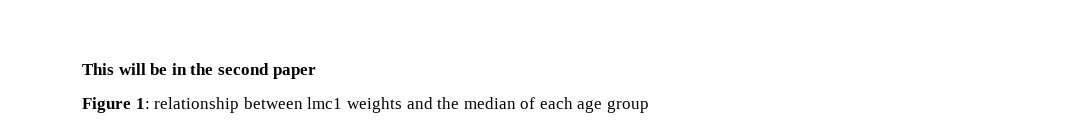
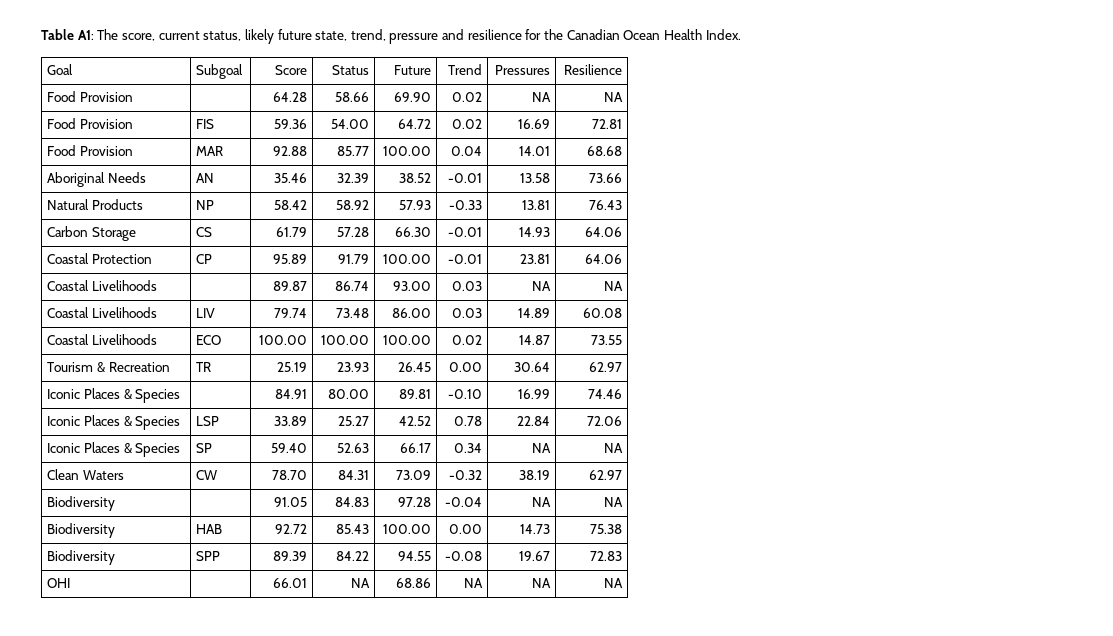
[82,63,316,79] [82,97,650,113] This will be in the second paper // Figure 1: relationship between lmc1 weights and the median of each age group -> [41,29,741,44] [47,64,74,75] [196,64,244,79] [274,65,307,75] [331,65,369,75] [393,65,431,75] [447,64,482,75] [494,65,550,75] [563,64,622,75] [47,91,134,102] [272,92,307,102] [334,92,369,102] [393,92,431,102] [451,92,482,102] [531,92,551,102] [603,92,623,102] [47,118,134,129] [196,119,215,129] [273,119,307,129] [330,119,369,129] [397,119,431,129] [451,119,482,129] [517,119,550,129] [591,119,622,129] [47,145,134,156] [196,146,224,156] [272,146,307,156] [336,146,369,156] [382,146,431,156] [450,146,482,156] [518,146,550,156] [586,146,622,156] [47,172,147,187] [196,173,215,183] [273,173,307,183] [336,173,369,183] [398,173,431,183] [447,173,482,183] [519,173,550,183] [588,173,622,183] [47,199,144,210] [196,200,215,210] [273,200,307,210] [335,200,369,210] [398,200,431,210] [448,200,482,210] [521,200,550,210] [588,200,622,210] [47,226,137,241] [196,227,213,237] [275,227,307,237] [336,227,369,237] [394,227,431,237] [447,227,482,237] [518,227,550,237] [584,227,622,237] [47,253,153,264] [196,254,213,264] [272,254,307,264] [337,254,369,264] [382,254,431,264] [447,254,482,264] [519,254,550,264] [584,254,622,264] [47,280,158,291] [272,281,307,291] [334,281,369,291] [392,281,431,291] [451,281,482,291] [531,281,551,291] [603,281,623,291] [47,307,158,318] [196,308,216,318] [273,308,307,318] [335,308,369,318] [391,308,431,318] [451,308,482,318] [517,308,550,318] [582,308,622,318] [47,334,158,345] [196,335,222,345] [258,335,307,345] [320,335,369,345] [382,335,431,345] [451,335,482,345] [518,335,550,345] [590,335,622,345] [47,362,170,372] [196,362,212,372] [276,362,307,372] [336,362,369,372] [397,362,431,372] [448,362,482,372] [513,362,550,372] [588,362,622,372] [47,388,181,403] [274,389,307,399] [327,389,369,399] [398,389,431,399] [447,389,482,399] [517,389,550,399] [587,389,622,399] [47,415,181,430] [196,416,220,426] [273,416,307,426] [337,416,369,426] [398,416,431,426] [453,416,482,426] [516,416,550,426] [586,416,622,426] [47,442,181,457] [196,443,213,453] [270,443,307,453] [336,443,369,453] [399,443,431,453] [453,443,482,453] [531,443,551,453] [603,443,623,453] [47,469,125,480] [196,470,218,480] [271,470,307,480] [337,470,369,480] [395,470,431,480] [448,470,482,480] [518,470,550,480] [588,470,622,480] [47,496,116,511] [273,497,307,507] [334,497,369,507] [397,497,431,507] [444,497,482,507] [531,497,551,507] [603,497,623,507] [47,523,116,538] [196,524,223,534] [274,524,307,534] [335,524,369,534] [382,524,431,534] [448,524,482,534] [519,524,550,534] [589,524,622,534] [47,550,116,565] [196,551,221,561] [272,551,307,561] [335,551,369,561] [397,551,431,561] [444,551,482,561] [518,551,550,561] [589,551,622,561] [47,578,71,588] [272,578,307,588] [350,578,370,588] [395,578,431,588] [463,578,483,588] [531,578,551,588] [603,578,623,588] Table A1: The score, current status, likely future state, trend, pressure and resilience for the Canadian Ocean Health Index. // Goal | Subgoal | Score | Status | Future | Trend | Pressures | Resilience // Food Provision | | 64.28 | 58.66 | 69.90 | 0.02 | NA | NA // Food Provision | FIS | 59.36 | 54.00 | 64.72 | 0.02 | 16.69 | 72.81 // Food Provision | MAR | 92.88 | 85.77 | 100.00 | 0.04 | 14.01 | 68.68 // Aboriginal Needs | AN | 35.46 | 32.39 | 38.52 | -0.01 | 13.58 | 73.66 // Natural Products | NP | 58.42 | 58.92 | 57.93 | -0.33 | 13.81 | 76.43 // Carbon Storage | CS | 61.79 | 57.28 | 66.30 | -0.01 | 14.93 | 64.06 // Coastal Protection | CP | 95.89 | 91.79 | 100.00 | -0.01 | 23.81 | 64.06 // Coastal Livelihoods | | 89.87 | 86.74 | 93.00 | 0.03 | NA | NA // Coastal Livelihoods | LIV | 79.74 | 73.48 | 86.00 | 0.03 | 14.89 | 60.08 // Coastal Livelihoods | ECO | 100.00 | 100.00 | 100.00 | 0.02 | 14.87 | 73.55 // Tourism & Recreation | TR | 25.19 | 23.93 | 26.45 | 0.00 | 30.64 | 62.97 // Iconic Places & Species | | 84.91 | 80.00 | 89.81 | -0.10 | 16.99 | 74.46 // Iconic Places & Species | LSP | 33.89 | 25.27 | 42.52 | 0.78 | 22.84 | 72.06 // Iconic Places & Species | SP | 59.40 | 52.63 | 66.17 | 0.34 | NA | NA // Clean Waters | CW | 78.70 | 84.31 | 73.09 | -0.32 | 38.19 | 62.97 // Biodiversity | | 91.05 | 84.83 | 97.28 | -0.04 | NA | NA // Biodiversity | HAB | 92.72 | 85.43 | 100.00 | 0.00 | 14.73 | 75.38 // Biodiversity | SPP | 89.39 | 84.22 | 94.55 | -0.08 | 19.67 | 72.83 // OHI | | 66.01 | NA | 68.86 | NA | NA | NA

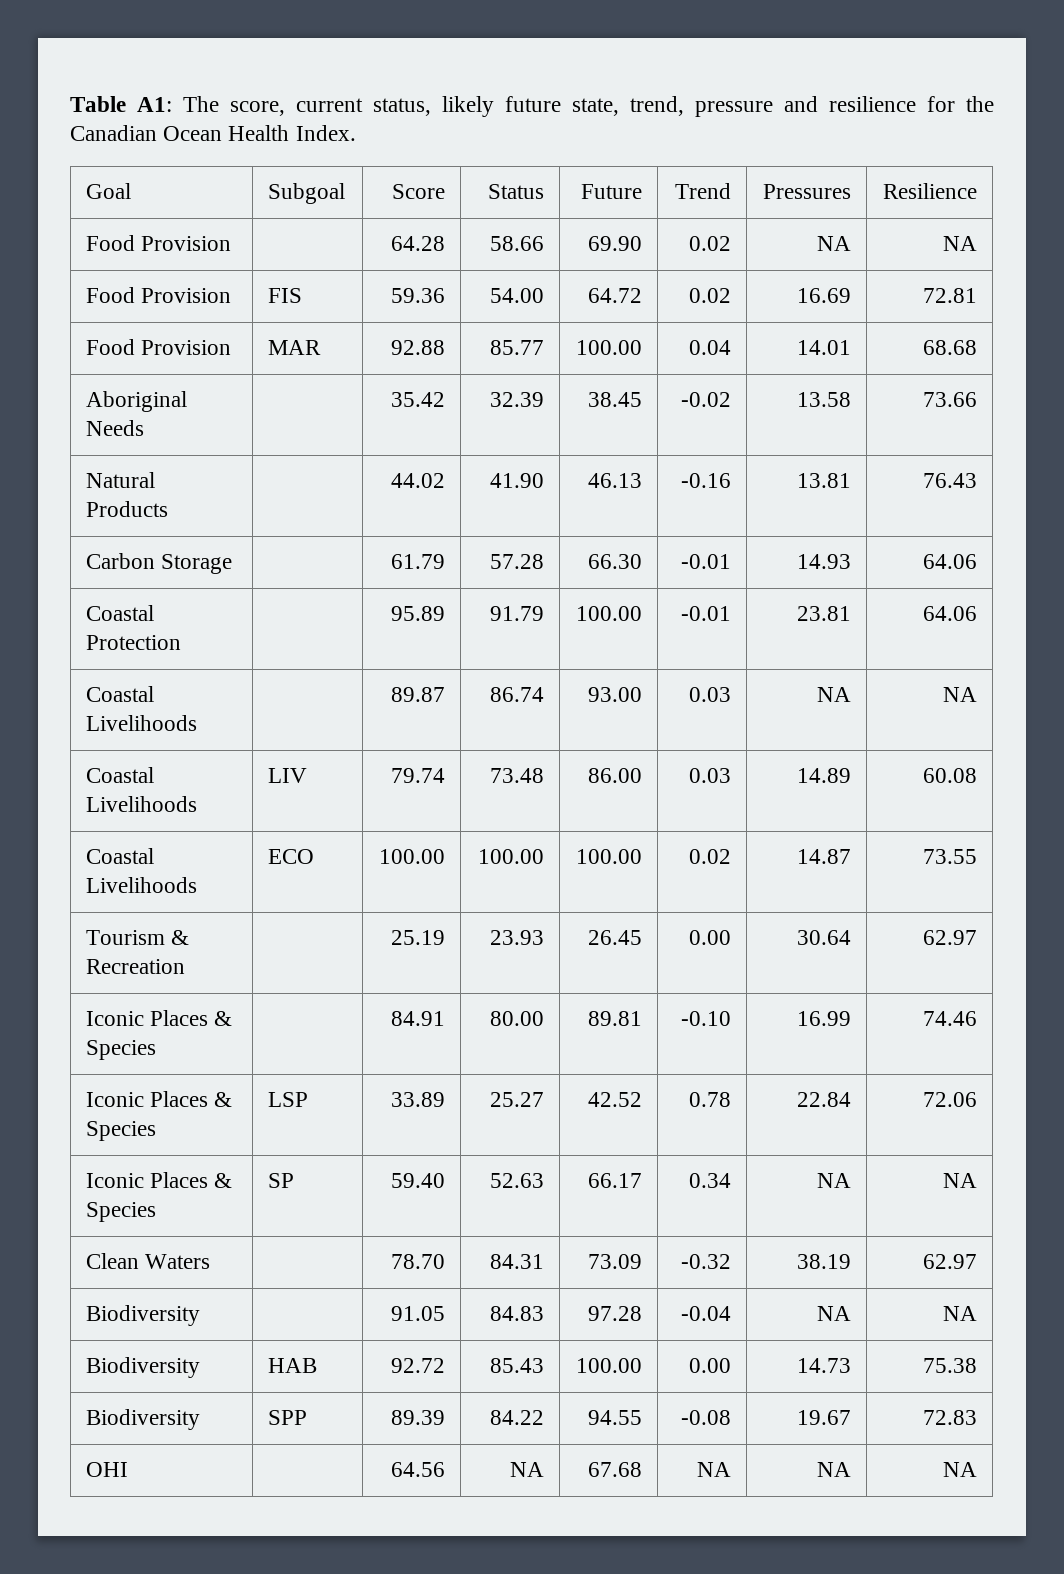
[196,173,215,183] [273,173,307,183] AN | 35.46 -> [391,392,446,407] | 35.42
[398,173,431,183] [447,173,482,183] 38.52 | -0.01 -> [588,392,643,407] [681,392,732,407] 38.45 | -0.02
[196,200,215,210] [273,200,307,210] [335,200,369,210] [398,200,431,210] [448,200,482,210] NP | 58.42 | 58.92 | 57.93 | -0.33 -> [391,473,446,488] [490,473,545,488] [588,473,643,488] [681,473,732,488] | 44.02 | 41.90 | 46.13 | -0.16
[196,227,213,237] CS -> (232, 564) none
[196,254,213,264] CP -> (181, 642) none
[196,362,212,372] TR -> (185, 966) none
[196,470,218,480] CW -> (210, 1261) none
[272,578,307,588] [350,578,370,588] [395,578,431,588] 66.01 | NA | 68.86 -> [391,1462,446,1477] [510,1462,545,1477] [588,1462,643,1477] 64.56 | NA | 67.68

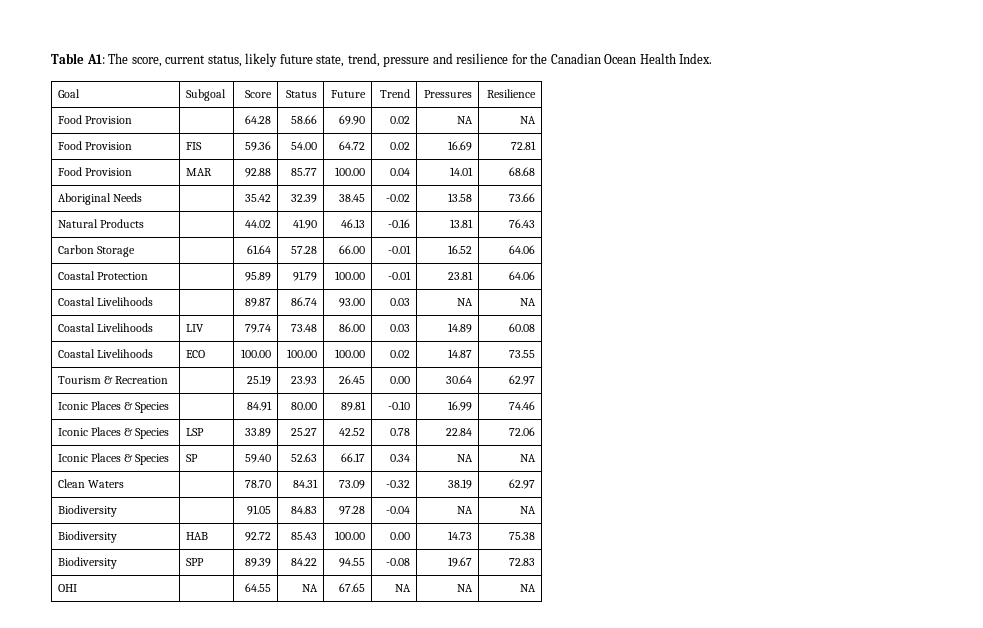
[391,554,446,569] 61.79 -> [247,245,272,254] 61.64
[588,554,643,569] [681,554,732,569] [797,554,852,569] 66.30 | -0.01 | 14.93 -> [339,245,366,254] [388,245,412,254] [448,245,473,254] 66.00 | -0.01 | 16.52
[391,1462,446,1477] [510,1462,545,1477] [588,1462,643,1477] 64.56 | NA | 67.68 -> [245,583,272,592] [302,584,319,592] [339,583,366,592] 64.55 | NA | 67.65

